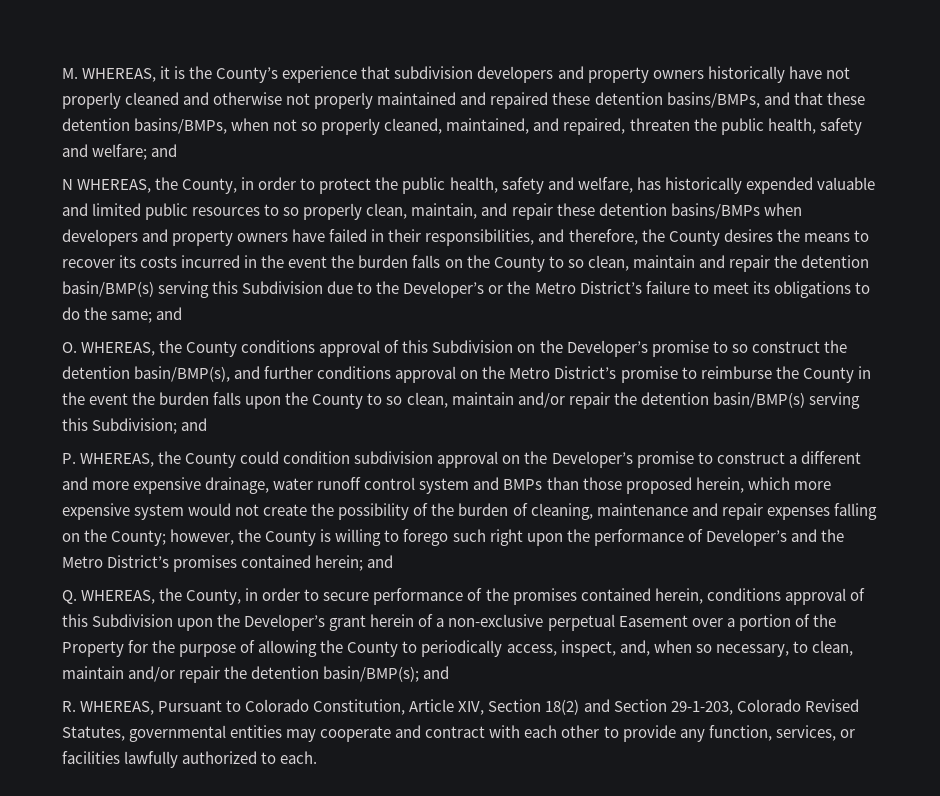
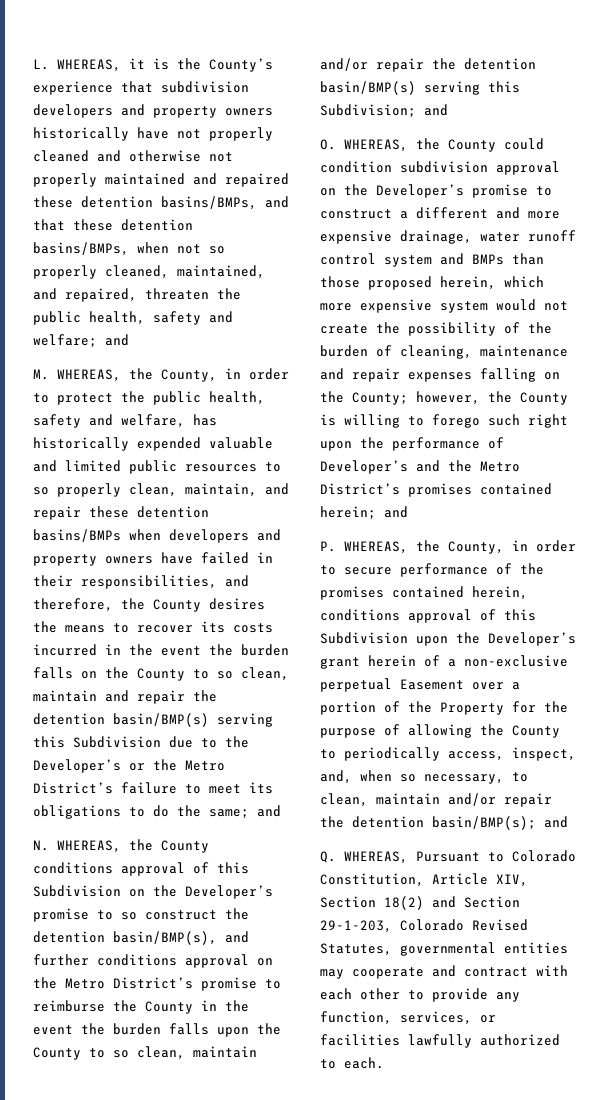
[62,68,78,79] M. -> [33,59,49,70] L.
[62,179,73,190] N -> [33,369,49,380] M.
[62,342,77,353] O. -> [33,840,49,851] N.
[62,453,76,464] P. -> [320,139,336,150] O.
[62,590,77,604] Q. -> [320,541,336,552] P.
[62,701,76,712] R. -> [320,851,336,863] Q.

